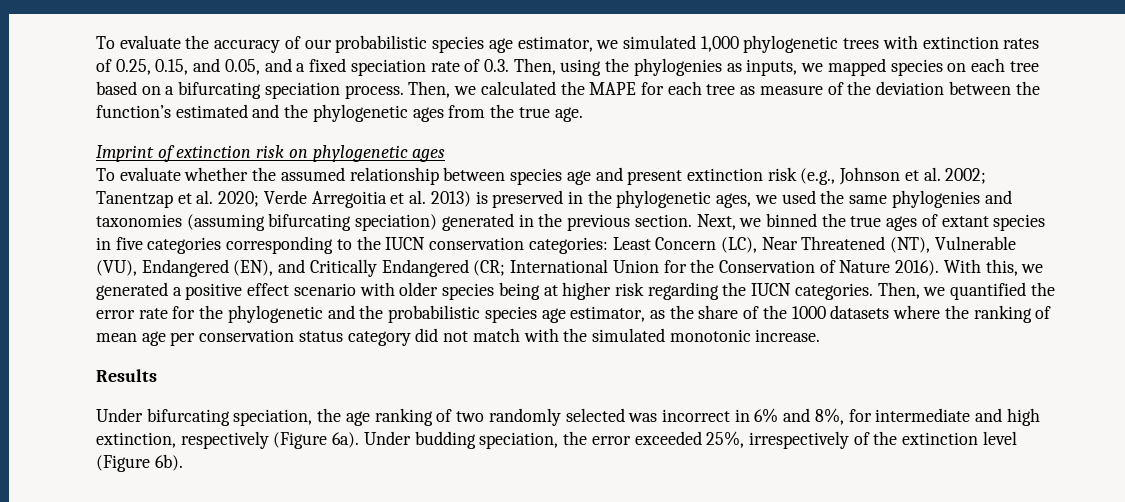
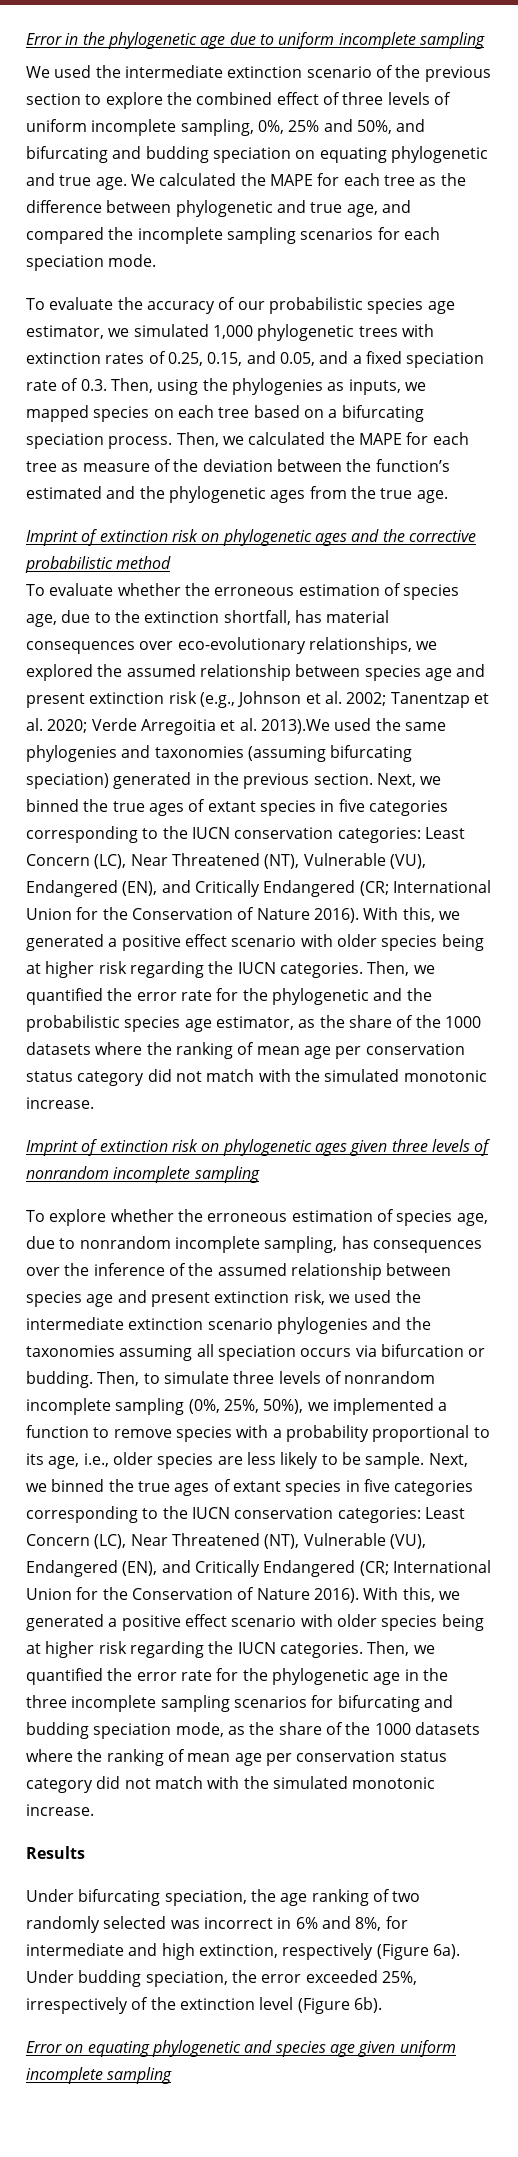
(96, 42) none -> [26,32,485,49] [26,65,491,82] [26,92,451,109] [26,119,426,136] [26,146,488,163] [26,173,466,190] [26,200,411,217] [26,227,440,244] [26,254,157,271] Error in the phylogenetic age due to uniform incomplete sampling // We used the intermediate extinction scenario of the previous section to explore the combined effect of three levels of uniform incomplete sampling, 0%, 25% and 50%, and bifurcating and budding speciation on equating phylogenetic and true age. We calculated the MAPE for each tree as the difference between phylogenetic and true age, and compared the incomplete sampling scenarios for each speciation mode. //
(446, 155) none -> [351,529,476,542] [25,556,172,573] and the corrective probabilistic method
(277, 174) none -> [214,583,460,600] [26,610,390,627] [26,637,438,654] [26,664,123,681] erroneous estimation of species age, due to the extinction shortfall, has material consequences over eco-evolutionary relationships, we explored the
[430,190,777,208] 2013) is preserved in the phylogenetic ages, we -> [260,719,330,734] 2013).We
(821, 335) none -> [26,1139,492,1156] [26,1166,260,1183] [26,1209,488,1226] [26,1236,482,1253] [26,1263,452,1280] [26,1290,421,1307] [26,1317,431,1334] [26,1344,486,1361] [26,1371,436,1388] [26,1398,448,1415] [26,1425,490,1442] [26,1452,468,1469] [26,1479,474,1496] [26,1506,465,1523] [26,1533,426,1549] [26,1560,491,1577] [26,1587,460,1603] [26,1614,484,1631] [26,1641,435,1658] [26,1668,448,1685] [26,1695,453,1712] [26,1722,480,1739] [26,1749,447,1766] [26,1776,436,1793] [26,1804,94,1816] // Imprint of extinction risk on phylogenetic ages given three levels of nonrandom incomplete sampling // To explore whether the erroneous estimation of species age, due to nonrandom incomplete sampling, has consequences over the inference of the assumed relationship between species age and present extinction risk, we used the intermediate extinction scenario phylogenies and the taxonomies assuming all speciation occurs via bifurcation or budding. Then, to simulate three levels of nonrandom incomplete sampling (0%, 25%, 50%), we implemented a function to remove species with a probability proportional to its age, i.e., older species are less likely to be sample. Next, we binned the true ages of extant species in five categories corresponding to the IUCN conservation categories: Least Concern (LC), Near Threatened (NT), Vulnerable (VU), Endangered (EN), and Critically Endangered (CR; International Union for the Conservation of Nature 2016). With this, we generated a positive effect scenario with older species being at higher risk regarding the IUCN categories. Then, we quantified the error rate for the phylogenetic age in the three incomplete sampling scenarios for bifurcating and budding speciation mode, as the share of the 1000 datasets where the ranking of mean age per conservation status category did not match with the simulated monotonic increase.
(183, 462) none -> [26,2040,456,2057] [26,2067,173,2084] // Error on equating phylogenetic and species age given uniform incomplete sampling

